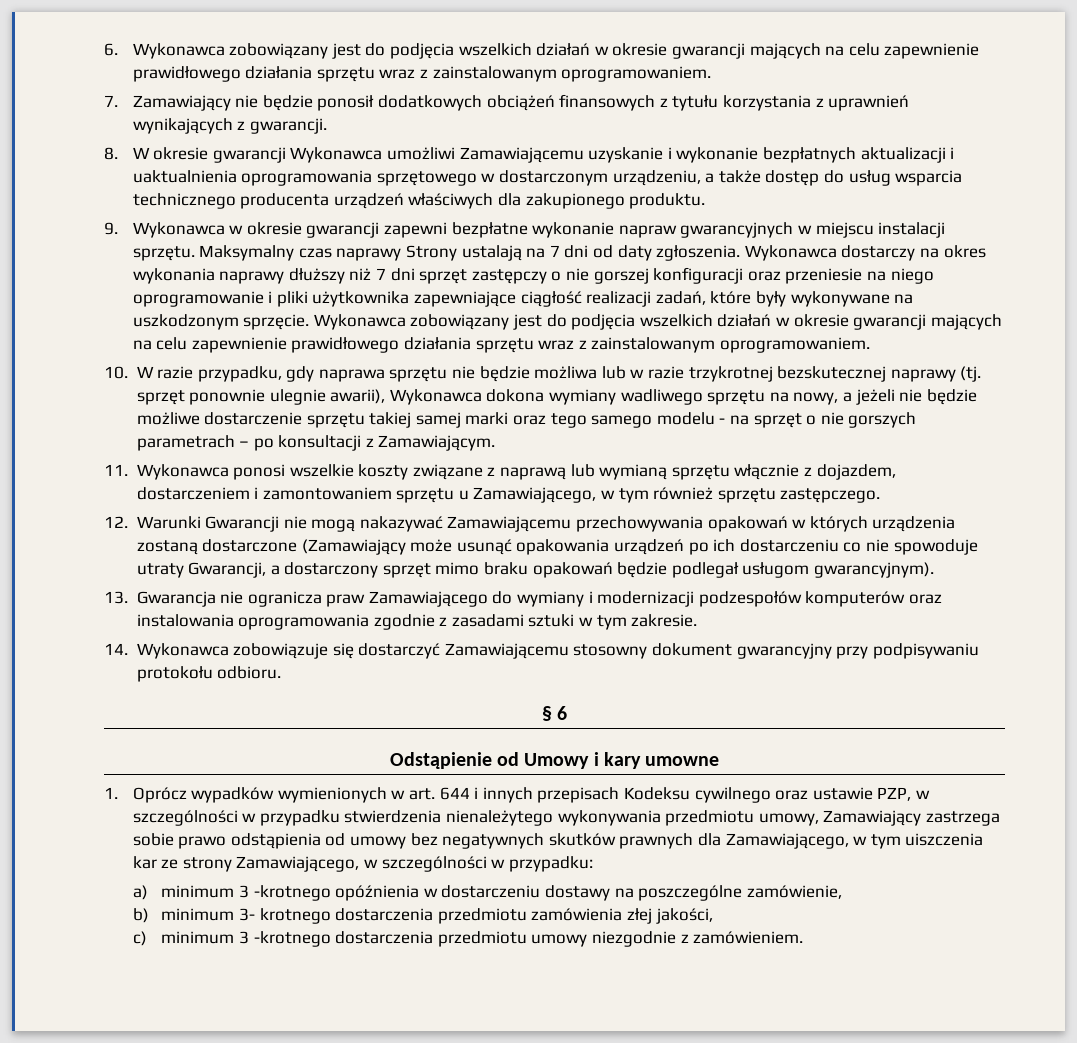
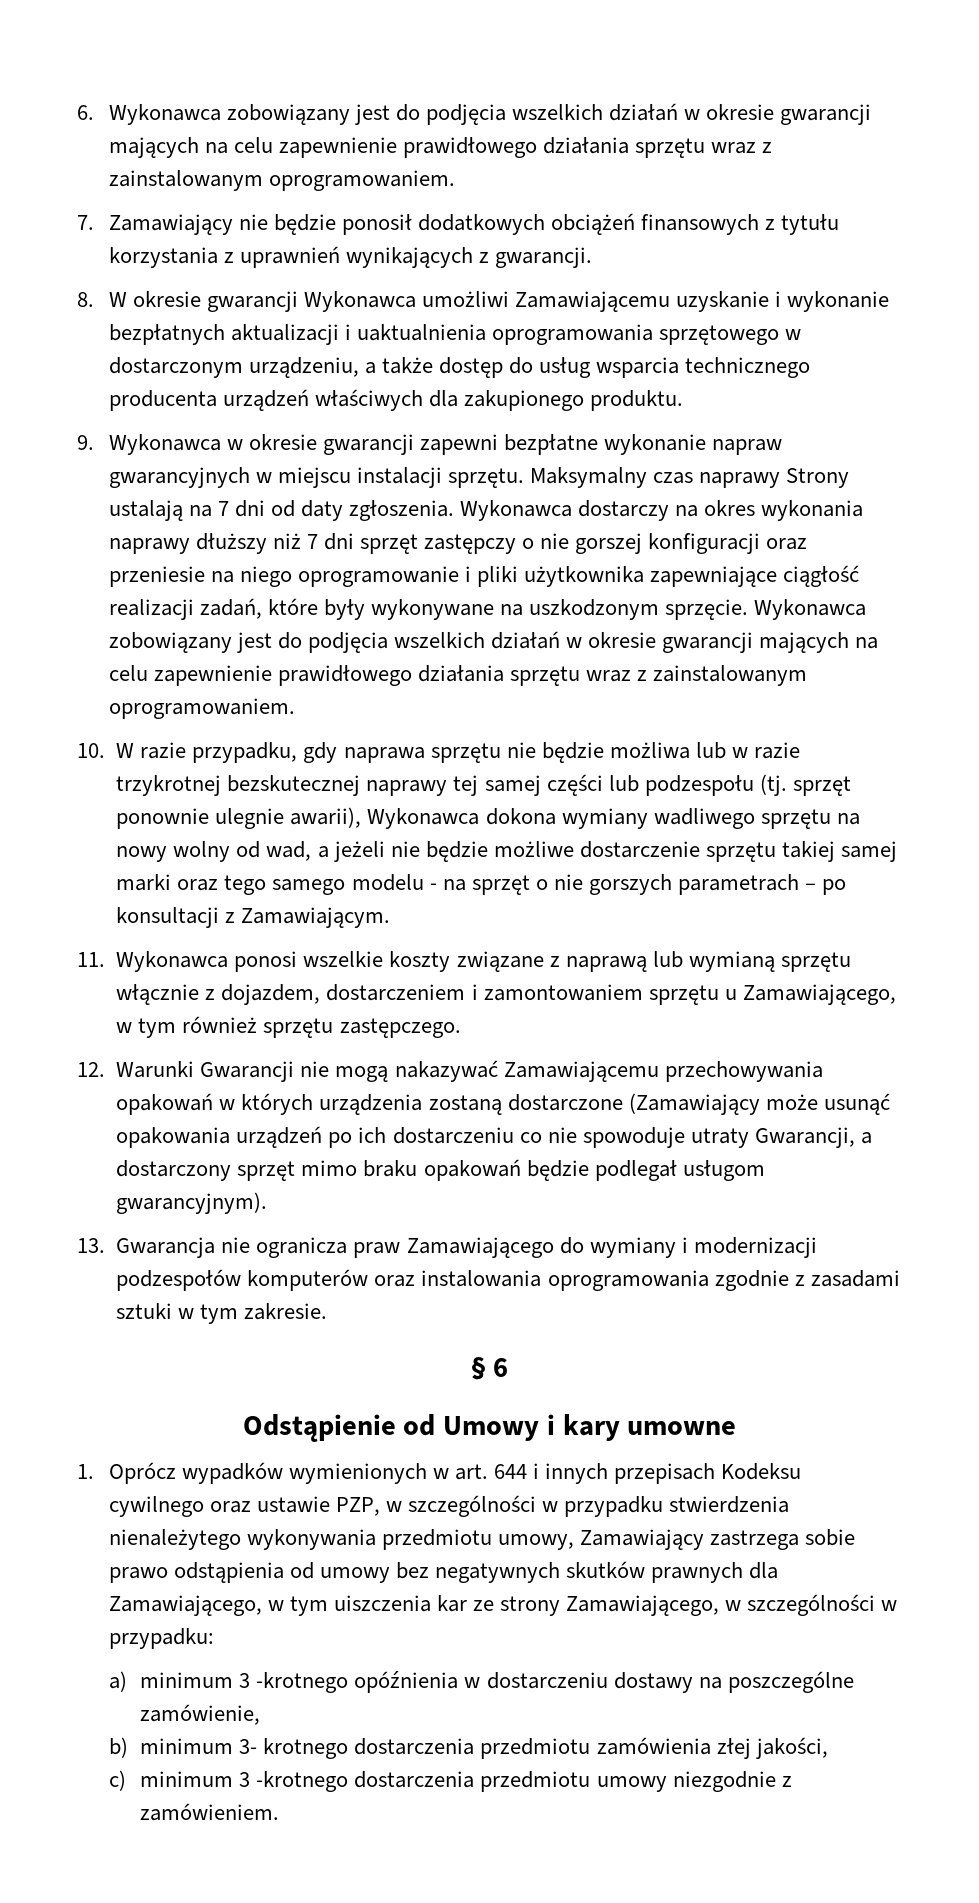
(956, 375) none -> [453,774,754,796] tej samej części lub podzespołu
[793,392,839,405] nowy, -> [116,841,312,862] nowy wolny od wad,
[104,643,979,659] [136,666,282,682] // 14. Wykonawca zobowiązuje się dostarczyć Zamawiającemu stosowny dokument gwarancyjny przy podpisywaniu protokołu odbioru. -> (328, 1311) none

